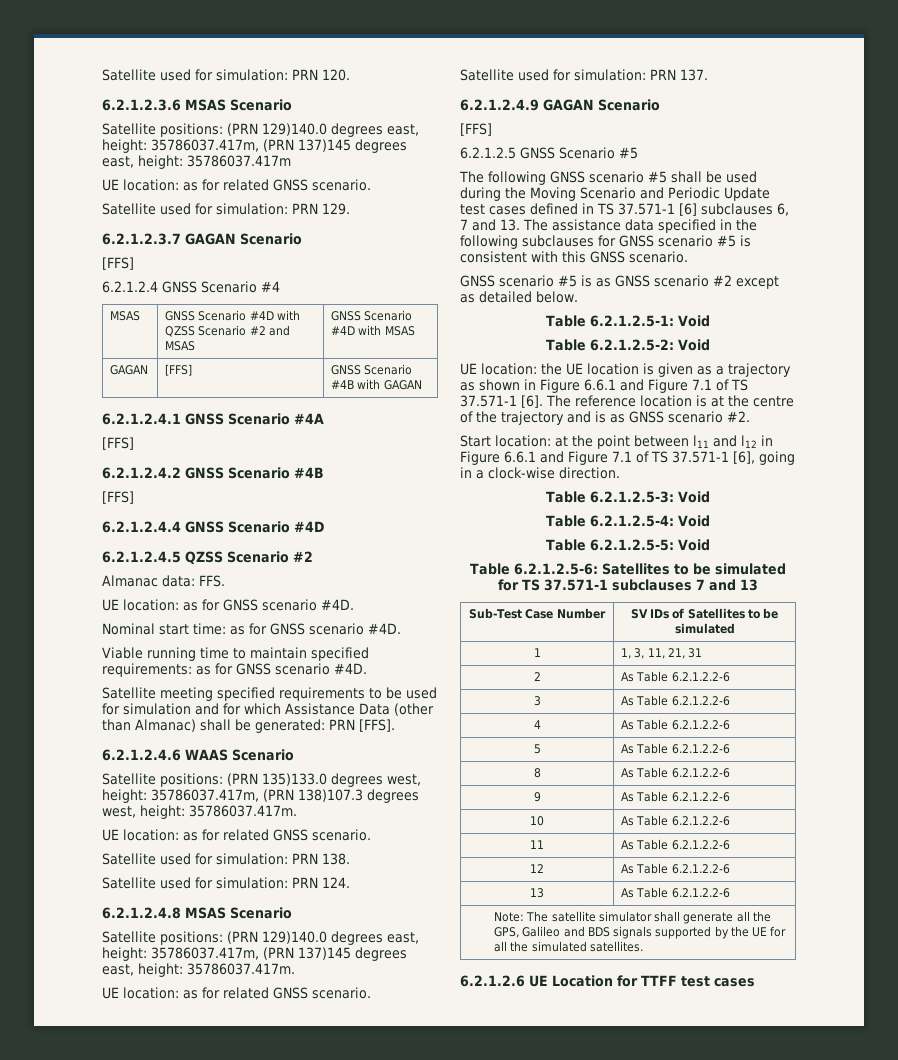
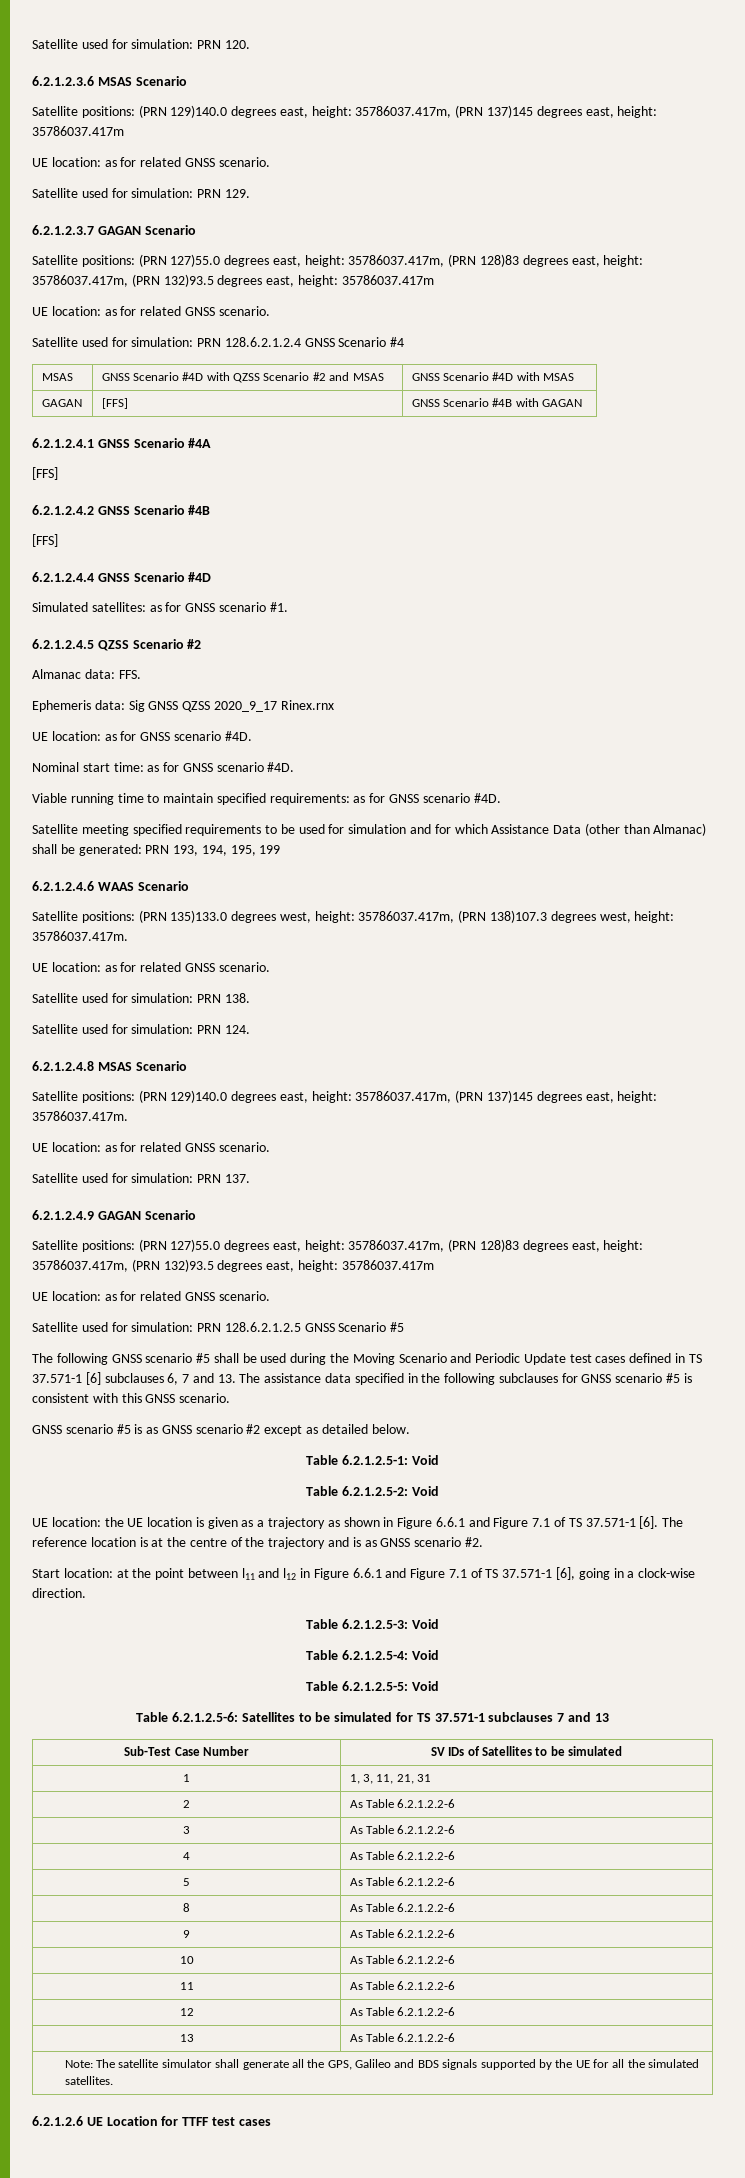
[102,257,134,270] [102,281,158,293] [FFS] // 6.2.1.2.4 -> [32,254,644,267] [32,274,434,287] [32,306,270,316] [32,337,301,347] Satellite positions: (PRN 127)55.0 degrees east, height: 35786037.417m, (PRN 128)83 degrees east, height: 35786037.417m, (PRN 132)93.5 degrees east, height: 35786037.417m // UE location: as for related GNSS scenario. // Satellite used for simulation: PRN 128.6.2.1.2.4
(324, 526) none -> [32,602,288,612] // Simulated satellites: as for GNSS scenario #1.
(225, 581) none -> [32,700,334,712] // Ephemeris data: Sig GNSS QZSS 2020_9_17 Rinex.rnx
[359,719,395,732] [FFS]. -> [173,845,281,856] 193, 194, 195, 199
[460,123,492,136] [460,147,516,159] [FFS] // 6.2.1.2.5 -> [32,1239,644,1252] [32,1259,434,1272] [32,1291,270,1301] [32,1322,301,1332] Satellite positions: (PRN 127)55.0 degrees east, height: 35786037.417m, (PRN 128)83 degrees east, height: 35786037.417m, (PRN 132)93.5 degrees east, height: 35786037.417m // UE location: as for related GNSS scenario. // Satellite used for simulation: PRN 128.6.2.1.2.5

